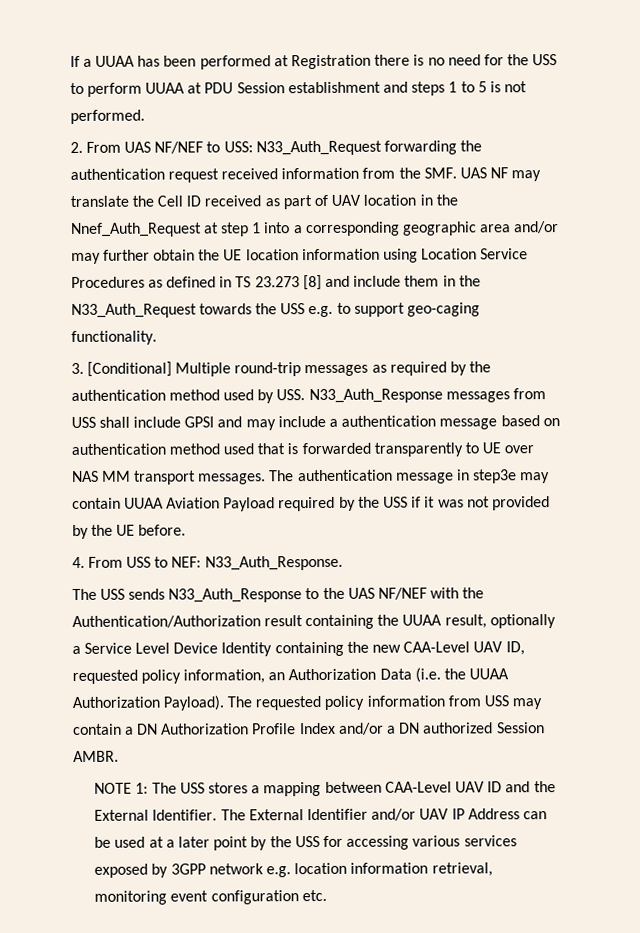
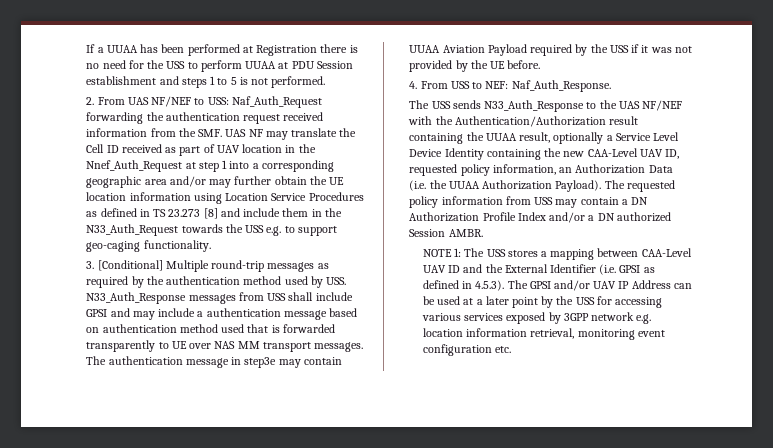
[255,140,382,156] N33_Auth_Request -> [231,96,322,108] Naf_Auth_Request
[204,555,343,571] N33_Auth_Response. -> [511,80,611,92] Naf_Auth_Response.
[152,808,369,821] Identifier. The External Identifier -> [550,264,655,275] [422,280,551,291] Identifier (i.e. GPSI as defined in 4.5.3). The GPSI

